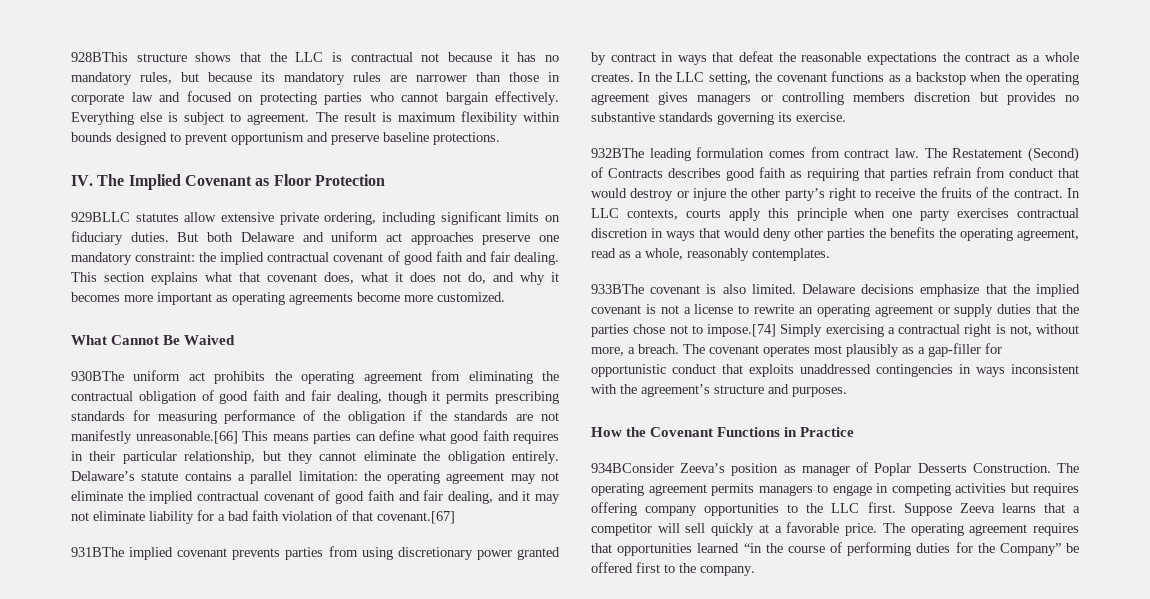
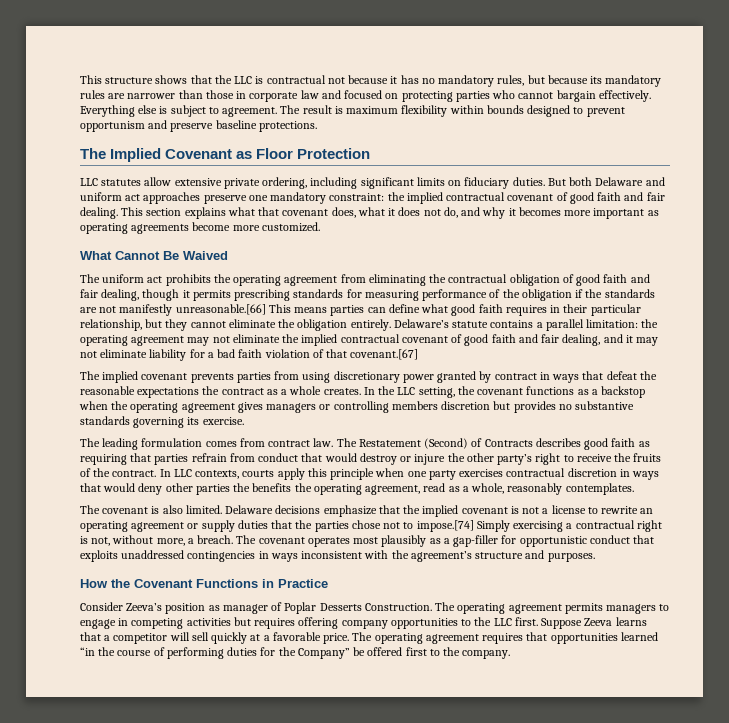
[71,52,128,62] 928BThis -> [80,75,102,84] This
[71,175,93,186] IV. -> (317, 126) none
[71,212,130,222] 929BLLC -> [80,178,98,186] LLC
[71,371,124,381] 930BThe -> [80,274,100,283] The
[71,547,124,557] 931BThe -> [80,371,100,380] The
[591,148,644,158] 932BThe -> [80,438,100,447] The
[591,284,644,294] 933BThe -> [80,505,100,514] The
[591,463,674,473] 934BConsider -> [80,602,123,611] Consider

